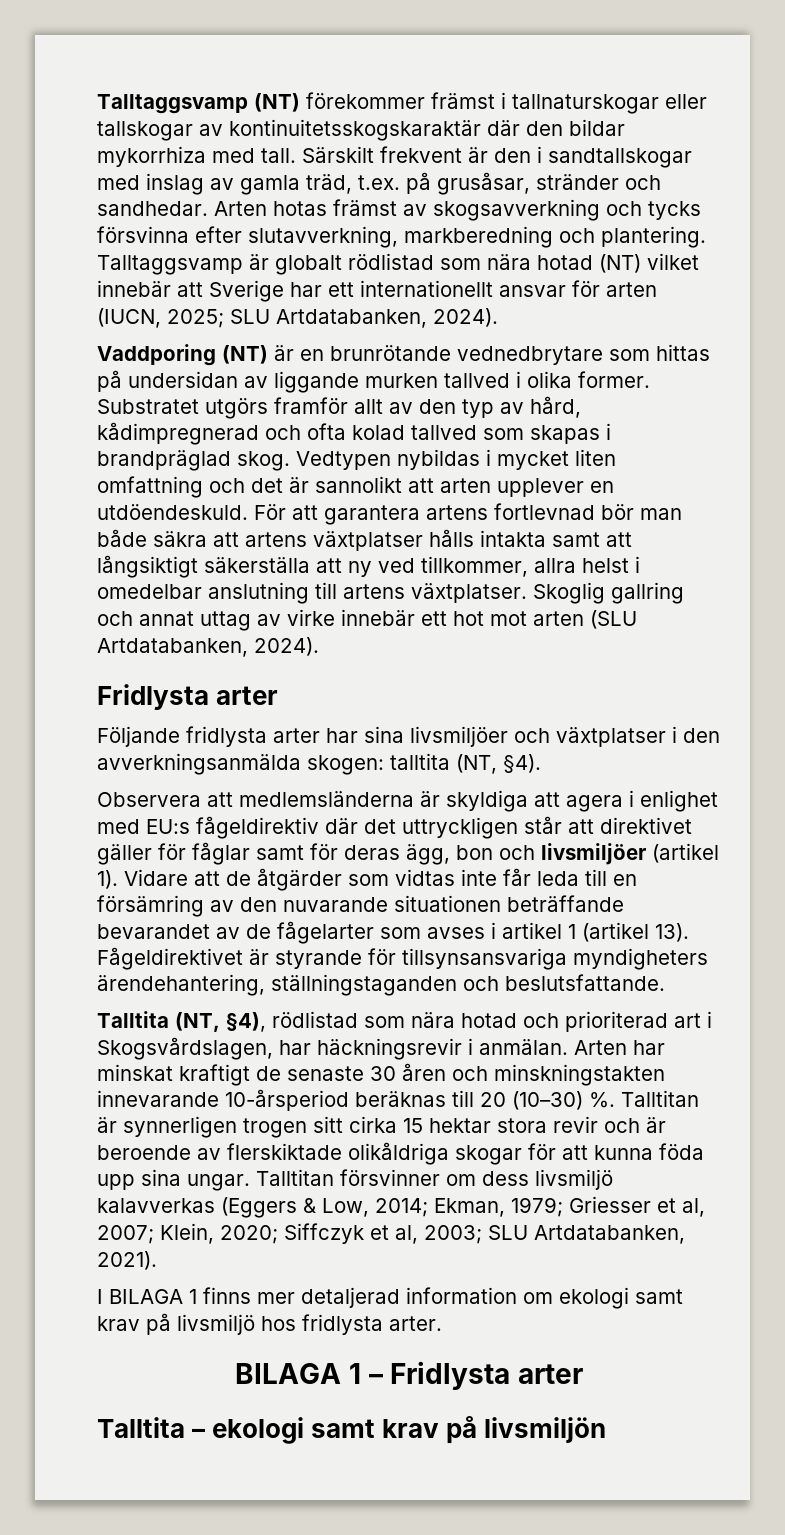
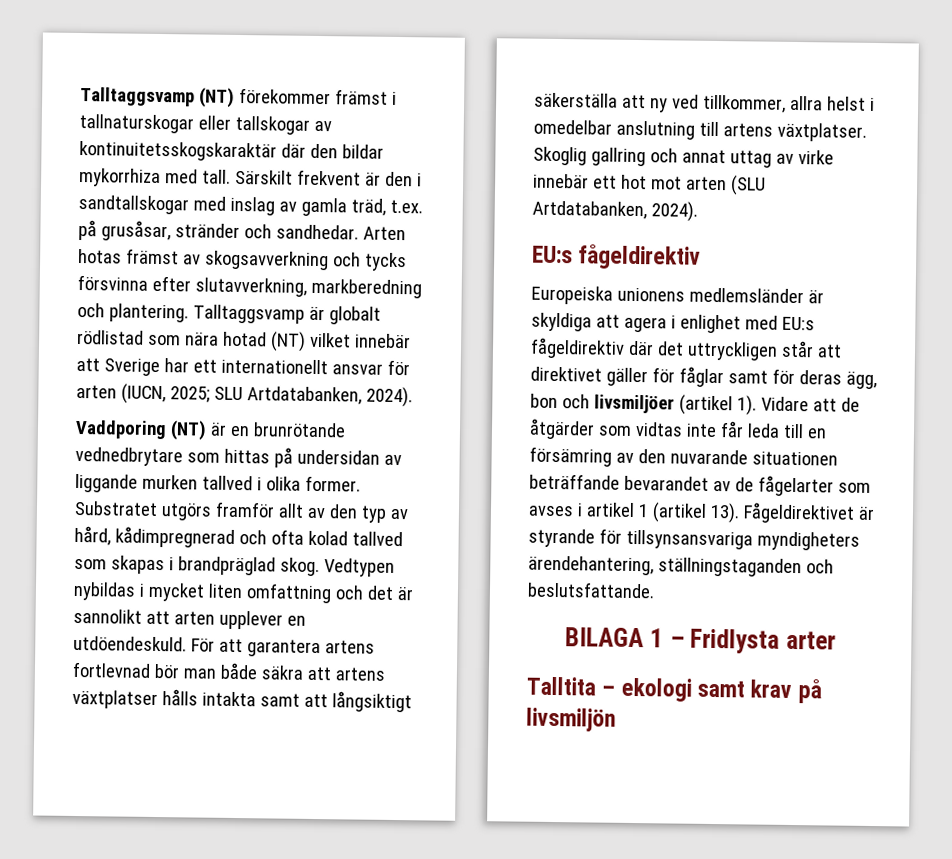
[97,684,279,710] [97,726,720,747] [97,753,541,775] [97,791,414,807] Fridlysta arter // Följande fridlysta arter har sina livsmiljöer och växtplatser i den avverkningsanmälda skogen: talltita (NT, §4). // Observera att medlemsländerna -> [532,244,702,270] [531,285,804,305] EU:s fågeldirektiv // Europeiska unionens medlemsländer
[97,1011,712,1032] [97,1037,665,1060] [97,1063,665,1086] [97,1089,699,1111] [97,1116,666,1138] [97,1142,704,1165] [97,1169,613,1191] [97,1196,705,1218] [97,1223,685,1244] [97,1251,157,1270] [97,1287,683,1309] [97,1313,442,1335] // Talltita (NT, §4), rödlistad som nära hotad och prioriterad art i Skogsvårdslagen, har häckningsrevir i anmälan. Arten har minskat kraftigt de senaste 30 åren och minskningstakten innevarande 10-årsperiod beräknas till 20 (10–30) %. Talltitan är synnerligen trogen sitt cirka 15 hektar stora revir och är beroende av flerskiktade olikåldriga skogar för att kunna föda upp sina ungar. Talltitan försvinner om dess livsmiljö kalavverkas (Eggers & Low, 2014; Ekman, 1979; Griesser et al, 2007; Klein, 2020; Siffczyk et al, 2003; SLU Artdatabanken, 2021). // I BILAGA 1 finns mer detaljerad information om ekologi samt krav på livsmiljö hos fridlysta arter. -> (655, 590) none

